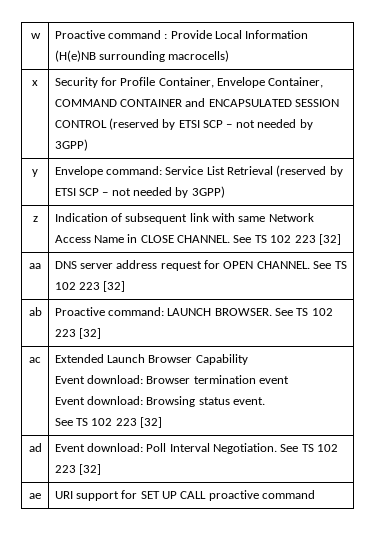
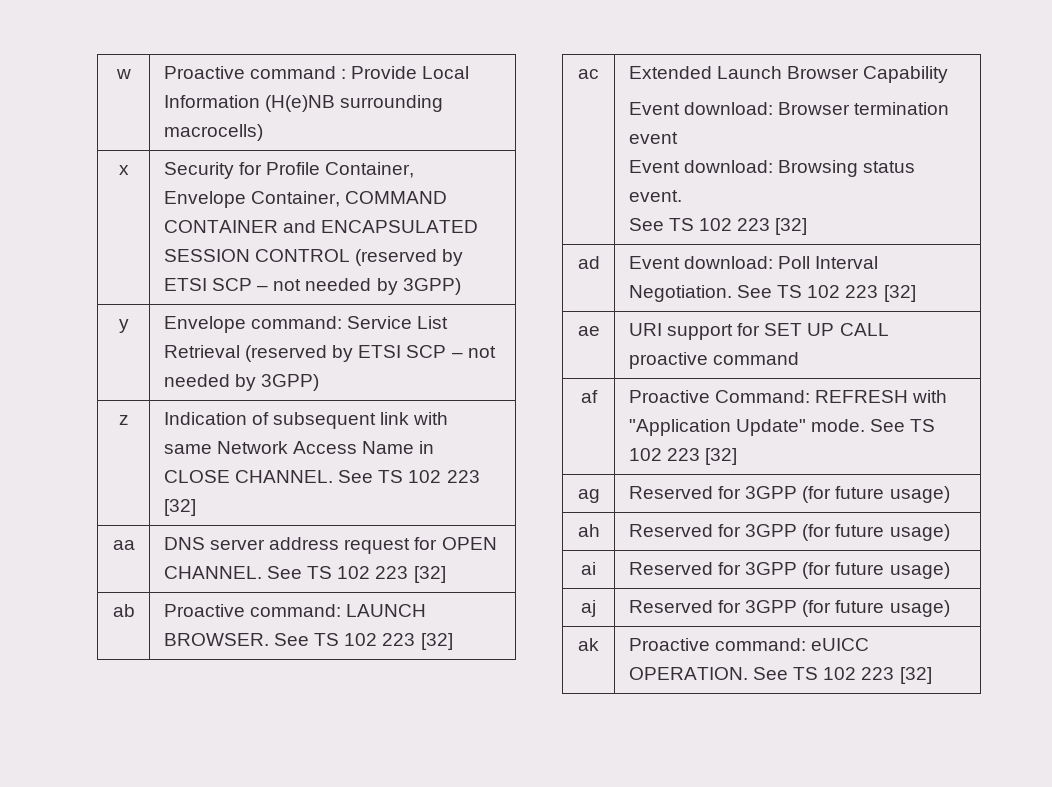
(316, 494) none -> [580,390,598,403] [628,390,948,403] [628,419,936,436] [628,448,738,465] [577,489,600,503] [628,486,950,503] [577,524,600,537] [628,524,950,541] [581,562,596,575] [628,562,950,579] [581,600,596,617] [628,600,950,617] [578,638,599,651] [628,638,870,651] [628,667,932,684] // af | Proactive Command: REFRESH with "Application Update" mode. See TS 102 223 [32] // ag | Reserved for 3GPP (for future usage) // ah | Reserved for 3GPP (for future usage) // ai | Reserved for 3GPP (for future usage) // aj | Reserved for 3GPP (for future usage) // ak | Proactive command: eUICC OPERATION. See TS 102 223 [32]

